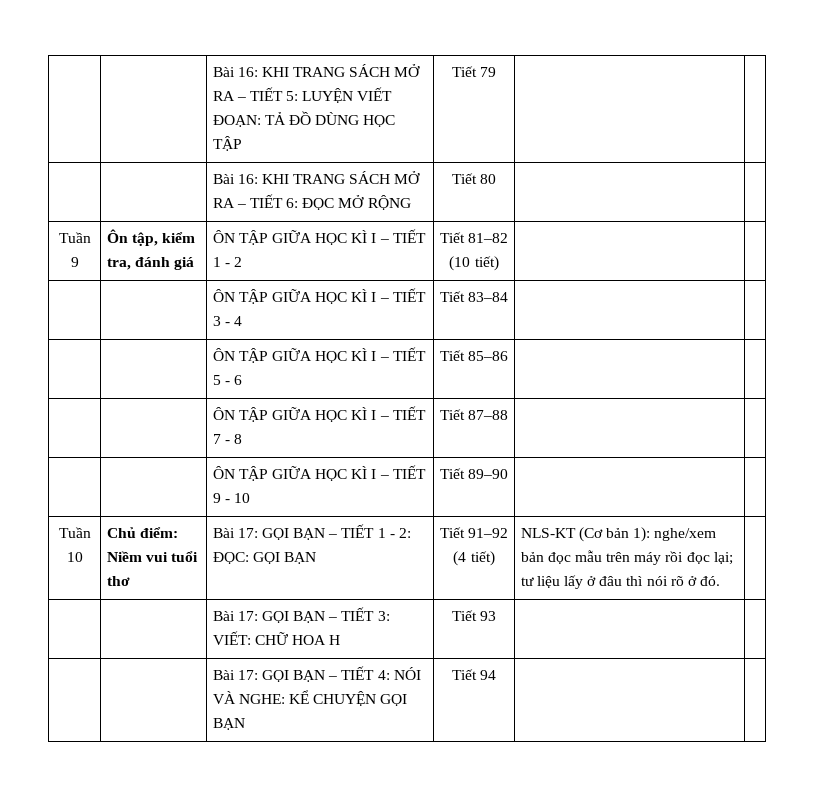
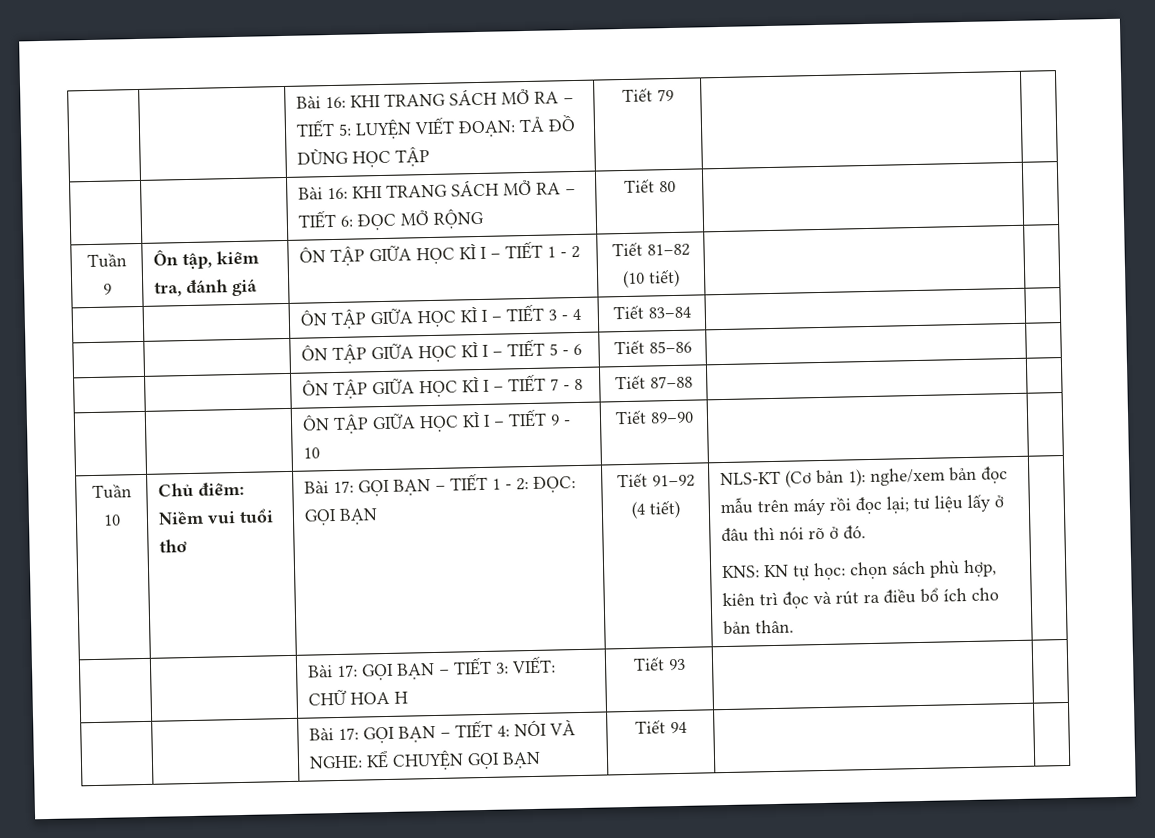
(721, 581) none -> [722,559,998,581] [722,587,1000,609] [723,619,795,636] // KNS: KN tự học: chọn sách phù hợp, kiên trì đọc và rút ra điều bổ ích cho bản thân.

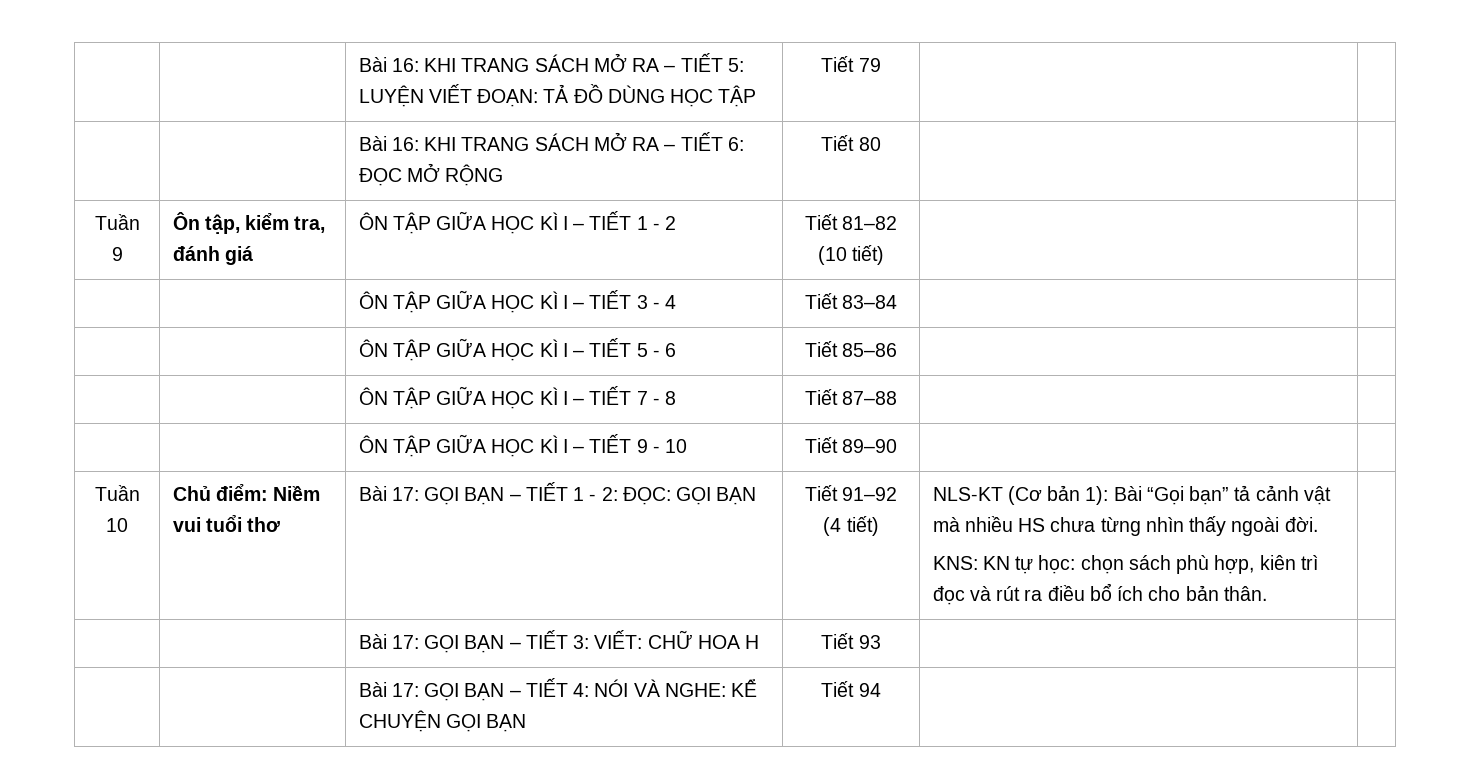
[870,466,1009,486] [720,494,1005,516] [721,525,867,543] nghe/xem bản đọc mẫu trên máy rồi đọc lại; tư liệu lấy ở đâu thì nói rõ ở đó. -> [1113,485,1331,505] [932,516,1318,536] Bài “Gọi bạn” tả cảnh vật mà nhiều HS chưa từng nhìn thấy ngoài đời.

